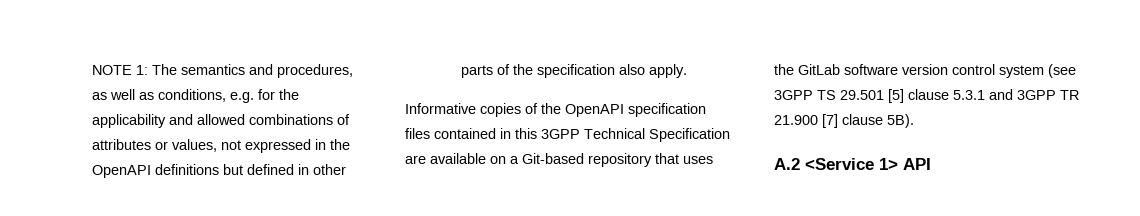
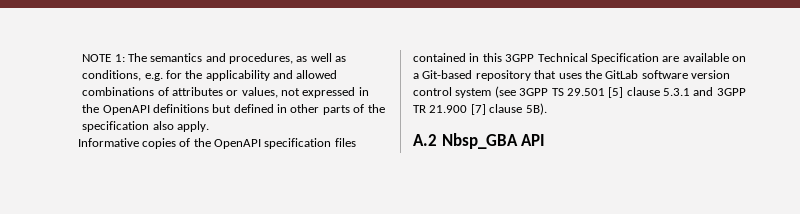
[805,158,898,170] <Service 1> -> [441,133,518,149] Nbsp_GBA

